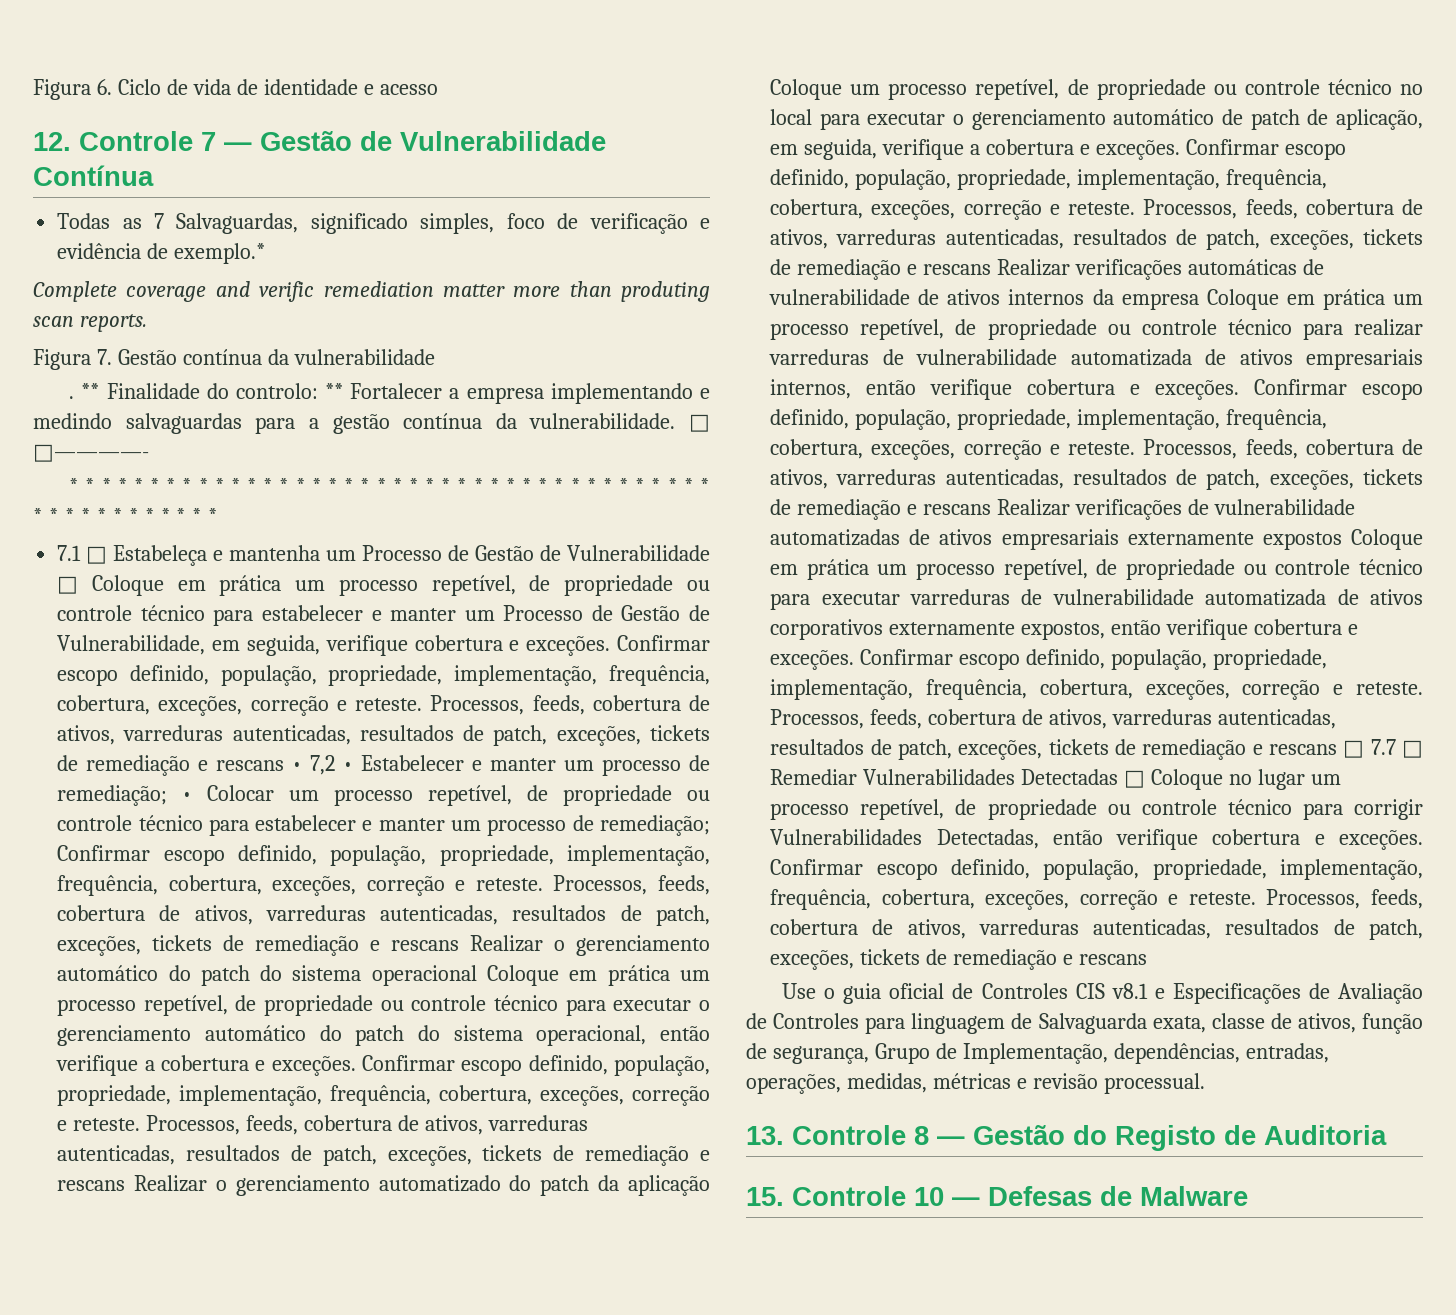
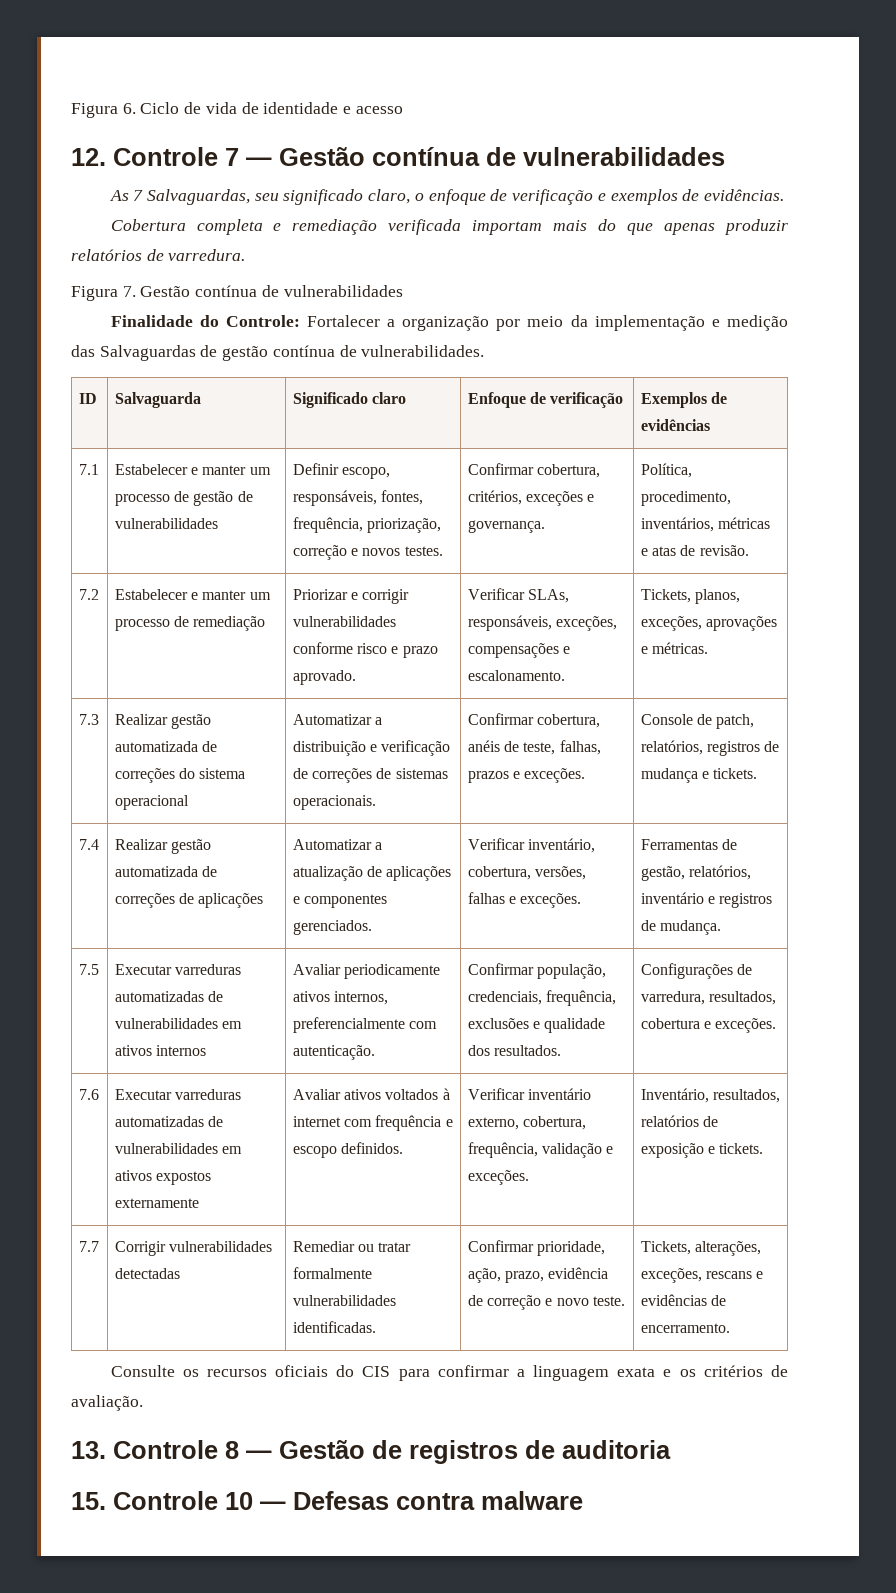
[360,131,606,151] [33,165,154,186] [57,213,710,234] [57,243,266,264] [33,281,710,302] [33,314,147,332] [33,349,435,370] [69,383,710,404] [33,413,710,434] [33,444,149,462] [69,478,711,493] [33,508,219,523] [57,545,711,566] [57,575,710,596] [57,605,711,626] [57,635,710,656] [57,665,710,686] [57,695,711,716] [57,725,710,746] [57,755,711,776] [57,785,711,806] [57,815,710,836] [57,845,710,866] [57,875,710,896] [57,905,710,926] [57,935,711,956] [57,965,711,986] [57,995,710,1016] [57,1025,710,1046] [56,1055,711,1076] [57,1085,710,1106] [57,1115,588,1135] [57,1145,711,1166] [57,1175,711,1196] [770,79,1423,100] [770,109,1423,130] [770,139,1346,160] [770,169,1327,190] [770,199,1423,220] [770,229,1423,250] [770,259,1324,280] [769,289,1423,310] [770,319,1423,340] [769,349,1423,370] [770,379,1423,400] [770,409,1327,430] [770,439,1423,460] [770,469,1423,490] [770,499,1355,520] [770,529,1423,550] [770,559,1423,580] [770,589,1423,610] [770,619,1358,640] [770,649,1327,670] [770,679,1423,700] [770,709,1336,729] [770,739,1423,760] [770,769,1341,790] [770,799,1423,820] [770,829,1423,850] [770,859,1423,880] [770,889,1423,910] [770,919,1423,940] [770,949,1147,970] [782,983,1423,1004] [746,1013,1423,1034] [746,1043,1329,1064] [746,1073,1205,1094] de Vulnerabilidade Contínua // Todas as 7 Salvaguardas, significado simples, foco de verificação e evidência de exemplo.* // Complete coverage and verific remediation matter more than produting scan reports. // Figura 7. Gestão contínua da vulnerabilidade // . ** Finalidade do controlo: ** Fortalecer a empresa implementando e medindo salvaguardas para a gestão contínua da vulnerabilidade. □ □————- // * * * * * * * * * * * * * * * * * * * * * * * * * * * * * * * * * * * * * * * * * * * * * * * * * * * * // 7.1 □ Estabeleça e mantenha um Processo de Gestão de Vulnerabilidade □ Coloque em prática um processo repetível, de propriedade ou controle técnico para estabelecer e manter um Processo de Gestão de Vulnerabilidade, em seguida, verifique cobertura e exceções. Confirmar escopo definido, população, propriedade, implementação, frequência, cobertura, exceções, correção e reteste. Processos, feeds, cobertura de ativos, varreduras autenticadas, resultados de patch, exceções, tickets de remediação e rescans • 7,2 • Estabelecer e manter um processo de remediação; • Colocar um processo repetível, de propriedade ou controle técnico para estabelecer e manter um processo de remediação; Confirmar escopo definido, população, propriedade, implementação, frequência, cobertura, exceções, correção e reteste. Processos, feeds, cobertura de ativos, varreduras autenticadas, resultados de patch, exceções, tickets de remediação e rescans Realizar o gerenciamento automático do patch do sistema operacional Coloque em prática um processo repetível, de propriedade ou controle técnico para executar o gerenciamento automático do patch do sistema operacional, então verifique a cobertura e exceções. Confirmar escopo definido, população, propriedade, implementação, frequência, cobertura, exceções, correção e reteste. Processos, feeds, cobertura de ativos, varreduras autenticadas, resultados de patch, exceções, tickets de remediação e rescans Realizar o gerenciamento automatizado do patch da aplicação Coloque um processo repetível, de propriedade ou controle técnico no local para executar o gerenciamento automático de patch de aplicação, em seguida, verifique a cobertura e exceções. Confirmar escopo definido, população, propriedade, implementação, frequência, cobertura, exceções, correção e reteste. Processos, feeds, cobertura de ativos, varreduras autenticadas, resultados de patch, exceções, tickets de remediação e rescans Realizar verificações automáticas de vulnerabilidade de ativos internos da empresa Coloque em prática um processo repetível, de propriedade ou controle técnico para realizar varreduras de vulnerabilidade automatizada de ativos empresariais internos, então verifique cobertura e exceções. Confirmar escopo definido, população, propriedade, implementação, frequência, cobertura, exceções, correção e reteste. Processos, feeds, cobertura de ativos, varreduras autenticadas, resultados de patch, exceções, tickets de remediação e rescans Realizar verificações de vulnerabilidade automatizadas de ativos empresariais externamente expostos Coloque em prática um processo repetível, de propriedade ou controle técnico para executar varreduras de vulnerabilidade automatizada de ativos corporativos externamente expostos, então verifique cobertura e exceções. Confirmar escopo definido, população, propriedade, implementação, frequência, cobertura, exceções, correção e reteste. Processos, feeds, cobertura de ativos, varreduras autenticadas, resultados de patch, exceções, tickets de remediação e rescans □ 7.7 □ Remediar Vulnerabilidades Detectadas □ Coloque no lugar um processo repetível, de propriedade ou controle técnico para corrigir Vulnerabilidades Detectadas, então verifique cobertura e exceções. Confirmar escopo definido, população, propriedade, implementação, frequência, cobertura, exceções, correção e reteste. Processos, feeds, cobertura de ativos, varreduras autenticadas, resultados de patch, exceções, tickets de remediação e rescans // Use o guia oficial de Controles CIS v8.1 e Especificações de Avaliação de Controles para linguagem de Salvaguarda exata, classe de ativos, função de segurança, Grupo de Implementação, dependências, entradas, operações, medidas, métricas e revisão processual. -> [372,147,725,166] [109,189,784,205] [110,219,789,235] [71,249,246,261] [71,285,403,301] [110,315,789,331] [71,345,485,361] [78,393,97,404] [114,392,201,408] [292,392,407,408] [467,392,624,408] [640,392,728,408] [640,419,710,431] [78,464,99,475] [114,464,271,475] [114,491,253,506] [114,518,218,529] [292,463,391,479] [292,490,424,506] [292,517,442,533] [292,545,443,560] [467,463,601,478] [467,490,595,506] [467,520,545,533] [640,463,692,478] [640,491,731,506] [640,517,771,532] [640,545,749,556] [78,589,99,600] [114,589,271,600] [114,616,266,631] [292,589,410,604] [292,616,396,627] [292,642,438,658] [292,670,356,685] [467,588,570,603] [467,615,618,631] [467,643,571,658] [467,670,565,681] [640,589,741,604] [640,616,778,631] [640,642,709,654] [78,714,99,725] [114,714,212,729] [114,741,218,752] [114,768,246,783] [114,795,189,810] [292,714,383,725] [292,740,451,756] [292,768,448,783] [292,795,376,810] [467,713,601,728] [467,740,601,755] [467,768,586,783] [640,714,755,729] [640,740,780,756] [640,768,758,783] [78,839,99,850] [114,839,212,854] [114,866,218,877] [114,893,264,908] [292,839,383,850] [292,866,452,881] [292,894,388,908] [292,920,372,935] [467,838,596,853] [467,866,587,880] [467,892,582,908] [640,839,738,850] [640,865,752,881] [640,892,773,908] [640,920,722,935] [78,964,99,975] [114,964,242,975] [114,991,224,1002] [114,1018,243,1029] [114,1045,207,1056] [292,964,441,979] [292,991,389,1005] [292,1017,438,1033] [292,1045,375,1060] [467,963,607,979] [467,990,617,1006] [467,1018,606,1033] [467,1045,562,1056] [640,963,753,979] [640,991,777,1005] [640,1018,777,1033] [78,1089,99,1100] [114,1089,242,1100] [114,1116,224,1127] [114,1143,243,1154] [114,1170,212,1185] [114,1198,199,1208] [292,1088,450,1100] [292,1115,453,1131] [292,1142,404,1158] [467,1088,592,1100] [467,1116,587,1130] [467,1142,614,1158] [467,1170,529,1185] [640,1088,781,1103] [640,1115,719,1127] [640,1143,764,1158] [78,1241,99,1252] [114,1241,273,1256] [114,1268,180,1279] [292,1241,412,1252] [292,1267,372,1279] [292,1295,396,1306] [292,1321,376,1333] [467,1240,606,1256] [467,1267,609,1283] [467,1295,626,1310] [640,1241,762,1256] [640,1268,764,1283] [640,1294,727,1306] [640,1323,730,1333] [110,1365,788,1381] [71,1395,143,1411] contínua de vulnerabilidades // As 7 Salvaguardas, seu significado claro, o enfoque de verificação e exemplos de evidências. // Cobertura completa e remediação verificada importam mais do que apenas produzir relatórios de varredura. // Figura 7. Gestão contínua de vulnerabilidades // Finalidade do Controle: Fortalecer a organização por meio da implementação e medição das Salvaguardas de gestão contínua de vulnerabilidades. // ID | Salvaguarda | Significado claro | Enfoque de verificação | Exemplos de evidências // 7.1 | Estabelecer e manter um processo de gestão de vulnerabilidades | Definir escopo, responsáveis, fontes, frequência, priorização, correção e novos testes. | Confirmar cobertura, critérios, exceções e governança. | Política, procedimento, inventários, métricas e atas de revisão. // 7.2 | Estabelecer e manter um processo de remediação | Priorizar e corrigir vulnerabilidades conforme risco e prazo aprovado. | Verificar SLAs, responsáveis, exceções, compensações e escalonamento. | Tickets, planos, exceções, aprovações e métricas. // 7.3 | Realizar gestão automatizada de correções do sistema operacional | Automatizar a distribuição e verificação de correções de sistemas operacionais. | Confirmar cobertura, anéis de teste, falhas, prazos e exceções. | Console de patch, relatórios, registros de mudança e tickets. // 7.4 | Realizar gestão automatizada de correções de aplicações | Automatizar a atualização de aplicações e componentes gerenciados. | Verificar inventário, cobertura, versões, falhas e exceções. | Ferramentas de gestão, relatórios, inventário e registros de mudança. // 7.5 | Executar varreduras automatizadas de vulnerabilidades em ativos internos | Avaliar periodicamente ativos internos, preferencialmente com autenticação. | Confirmar população, credenciais, frequência, exclusões e qualidade dos resultados. | Configurações de varredura, resultados, cobertura e exceções. // 7.6 | Executar varreduras automatizadas de vulnerabilidades em ativos expostos externamente | Avaliar ativos voltados à internet com frequência e escopo definidos. | Verificar inventário externo, cobertura, frequência, validação e exceções. | Inventário, resultados, relatórios de exposição e tickets. // 7.7 | Corrigir vulnerabilidades detectadas | Remediar ou tratar formalmente vulnerabilidades identificadas. | Confirmar prioridade, ação, prazo, evidência de correção e novo teste. | Tickets, alterações, exceções, rescans e evidências de encerramento. // Consulte os recursos oficiais do CIS para confirmar a linguagem exata e os critérios de avaliação.
[1073,1125,1387,1151] do Registo de Auditoria -> [372,1440,671,1464] de registros de auditoria
[1100,1186,1248,1206] de Malware -> [396,1491,583,1510] contra malware

